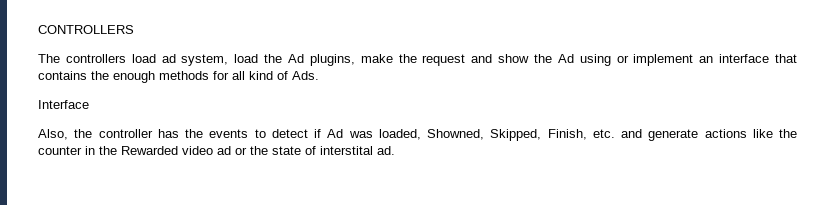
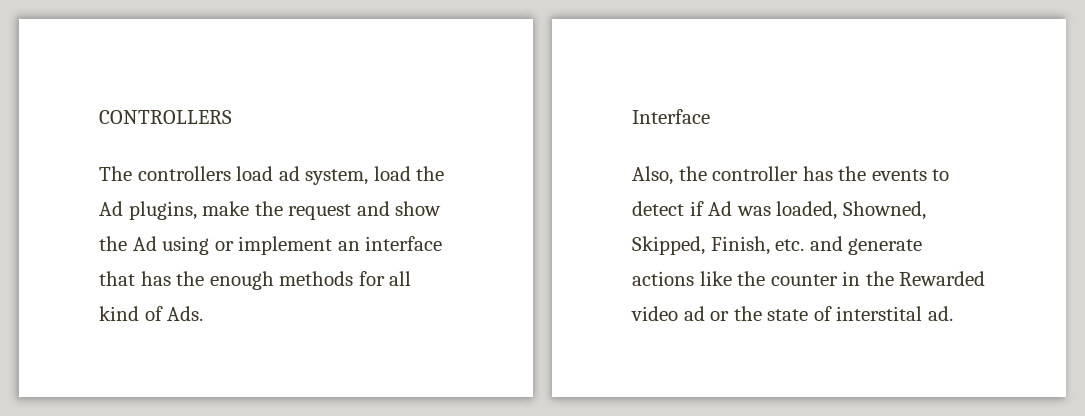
[38,71,87,80] contains -> [140,271,171,286] has

